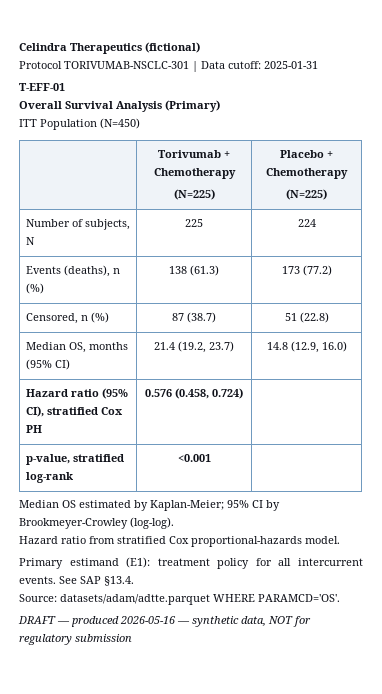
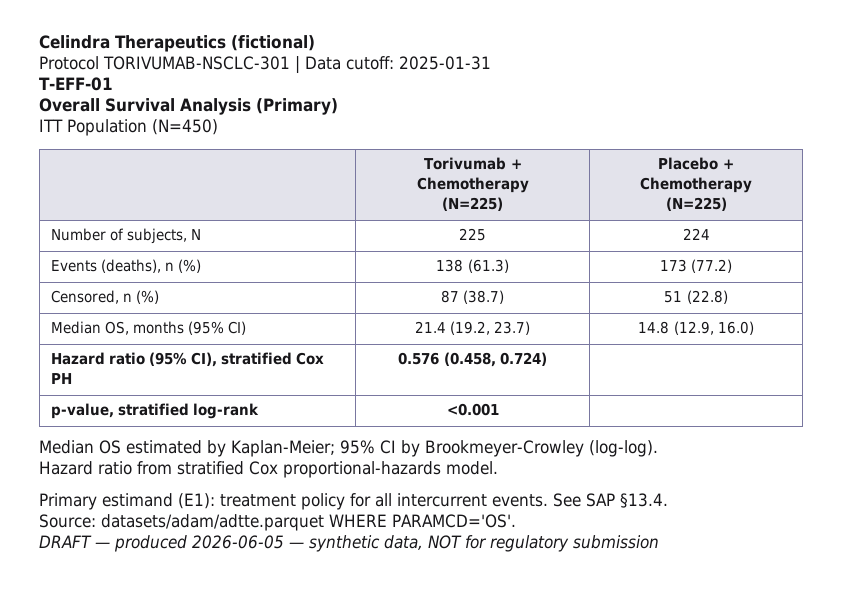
[120,616,176,624] 2026-05-16 -> [192,535,284,549] 2026-06-05

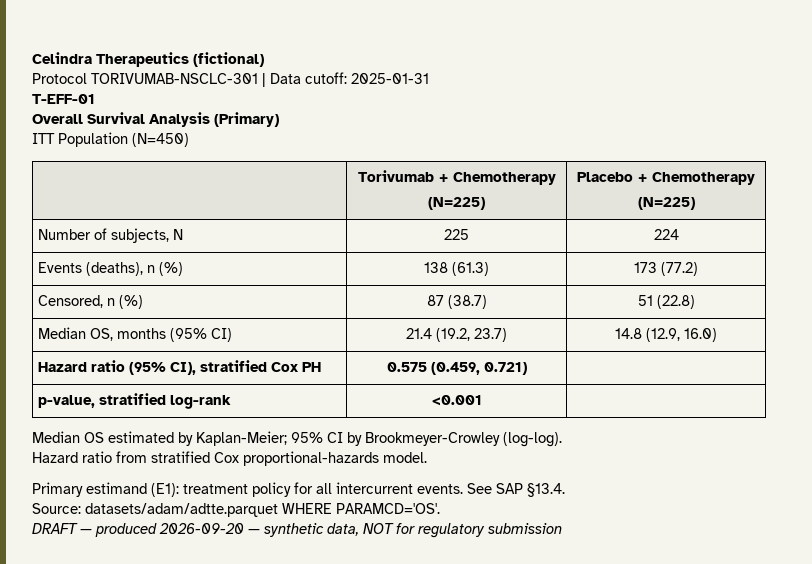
[398,352,547,367] 0.576 (0.458, 0.724) -> [386,362,527,375] 0.575 (0.459, 0.721)
[192,535,284,549] 2026-06-05 -> [159,523,244,534] 2026-09-20

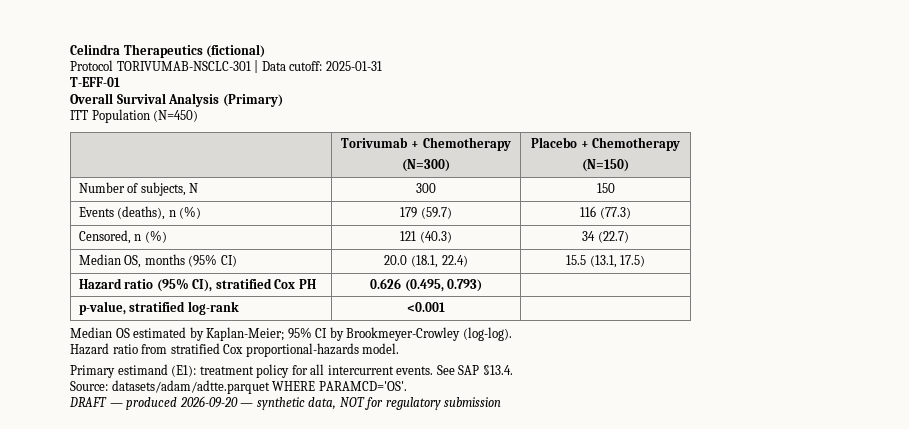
[428,197,485,210] (N=225) -> [402,159,450,172] (N=300)
[637,197,695,210] (N=225) -> [582,159,629,172] (N=150)
[444,229,469,240] [653,229,679,240] 225 | 224 -> [416,183,436,193] [596,183,615,193] 300 | 150
[424,262,489,276] [633,262,698,276] 138 (61.3) | 173 (77.2) -> [400,207,452,219] [580,206,631,219] 179 (59.7) | 116 (77.3)
[426,295,487,309] [637,295,695,309] 87 (38.7) | 51 (22.8) -> [400,231,452,243] [582,231,629,243] 121 (40.3) | 34 (22.7)
[406,328,507,342] [614,328,717,342] 21.4 (19.2, 23.7) | 14.8 (12.9, 16.0) -> [384,255,468,268] [565,255,646,268] 20.0 (18.1, 22.4) | 15.5 (13.1, 17.5)
[386,362,527,375] 0.575 (0.459, 0.721) -> [369,278,483,292] 0.626 (0.495, 0.793)

